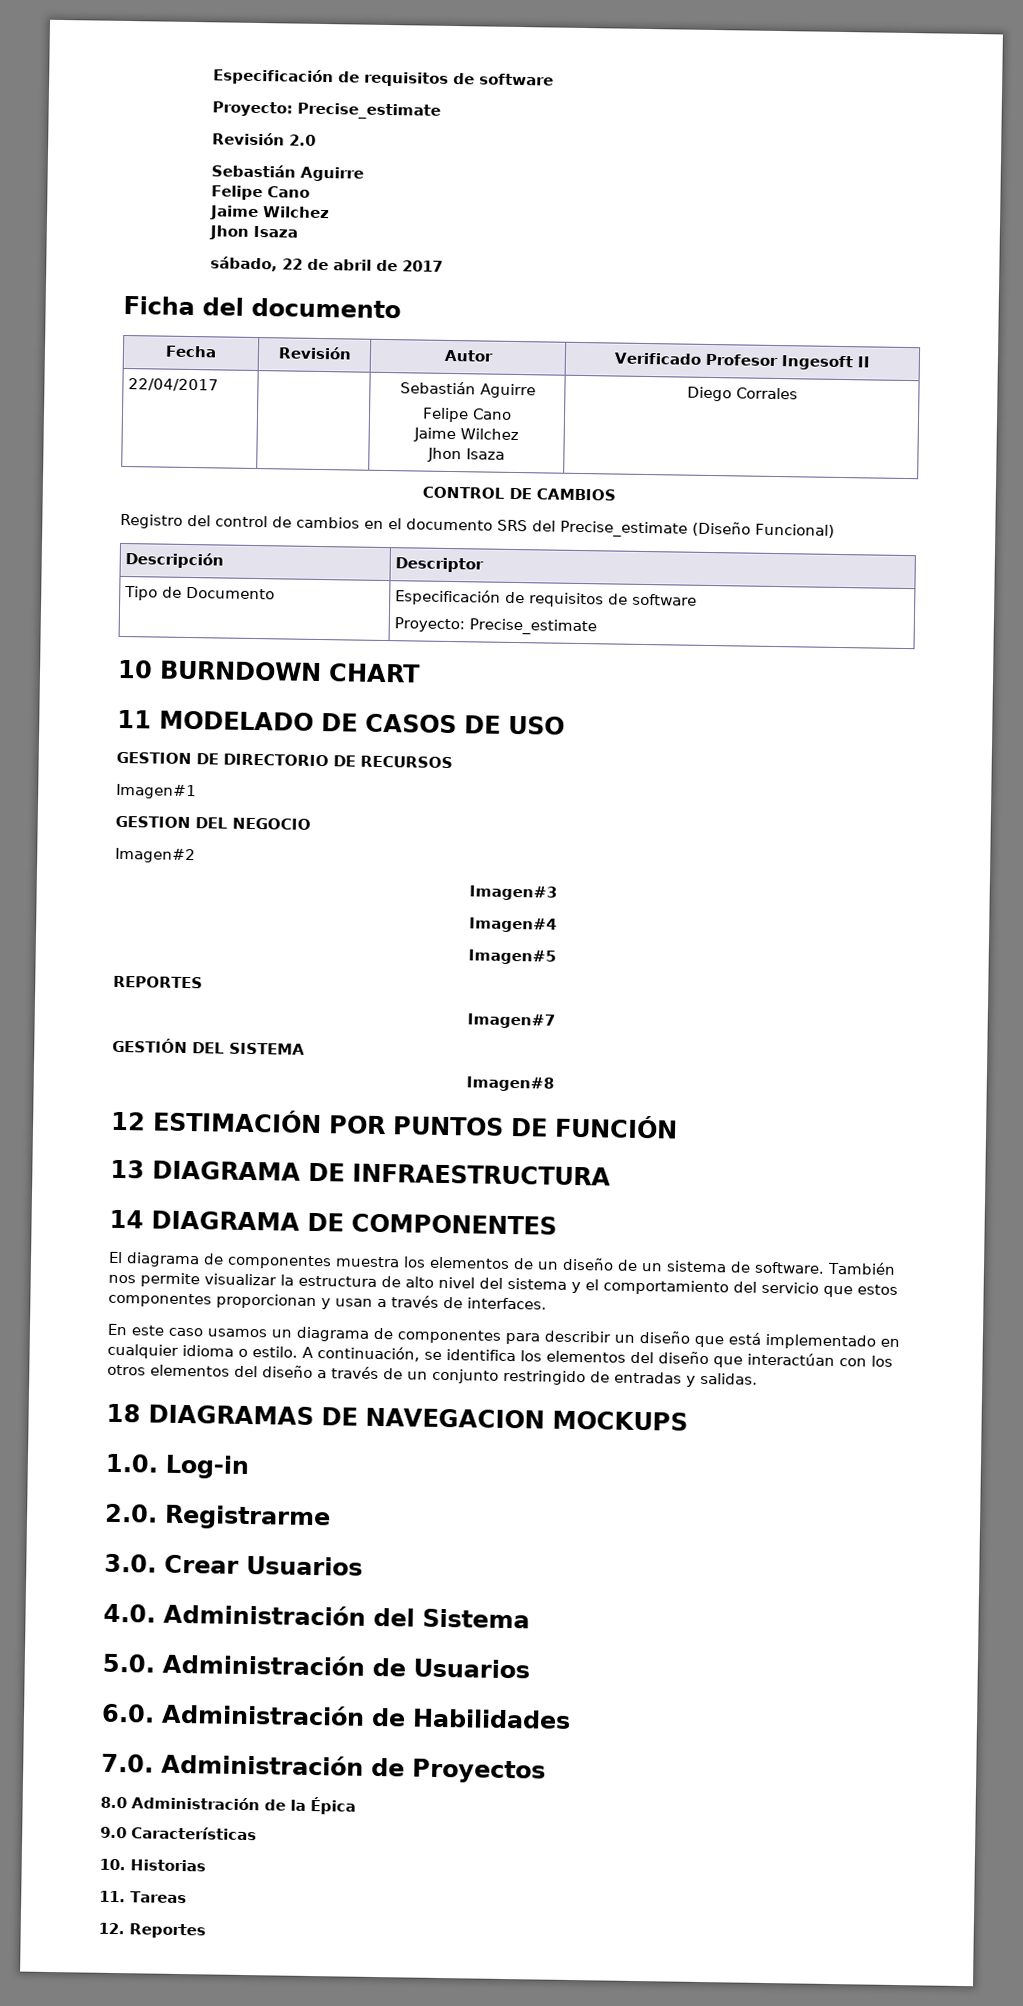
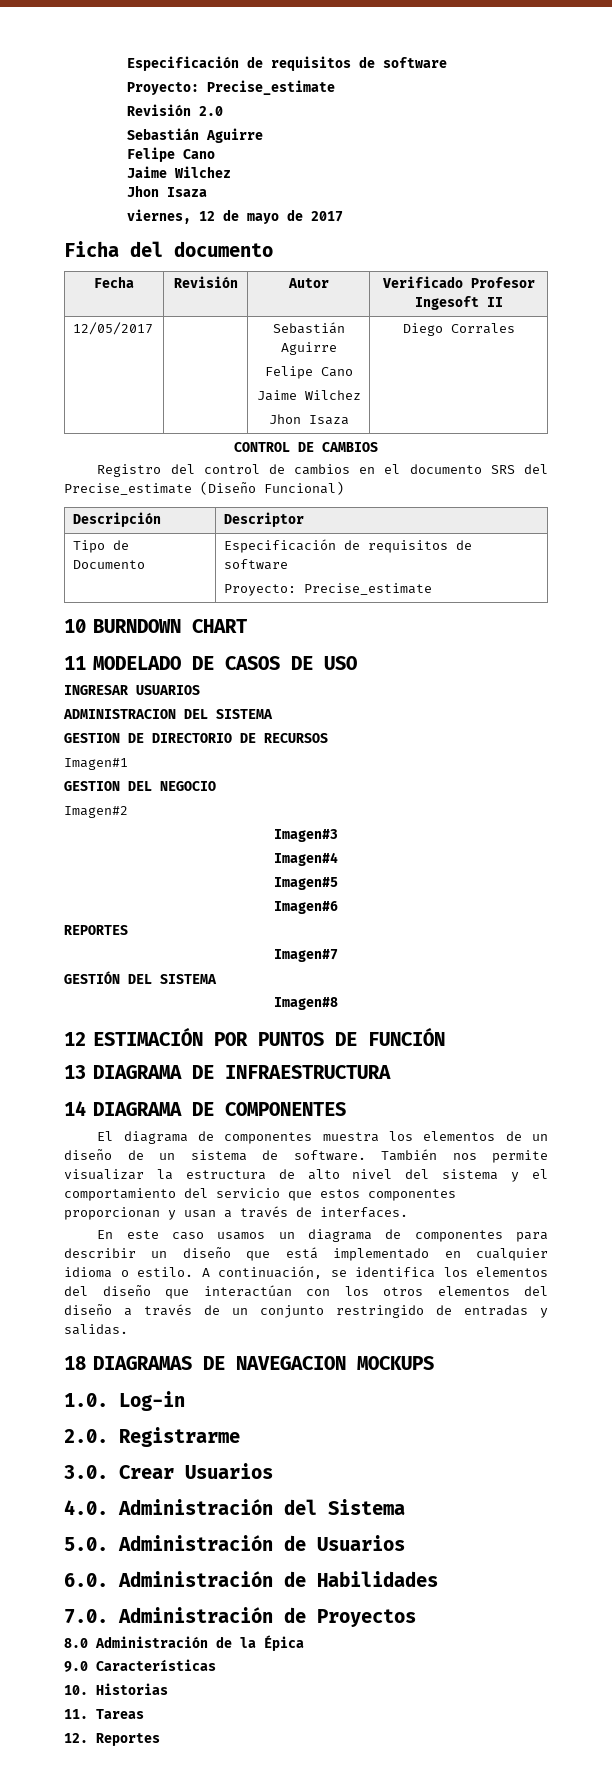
[210,256,373,272] sábado, 22 de abril -> [127,209,280,224] viernes, 12 de mayo
[128,378,220,392] 22/04/2017 -> [73,322,154,335] 12/05/2017
(565, 725) none -> [64,685,200,695] [63,709,273,719] // INGRESAR USUARIOS // ADMINISTRACION DEL SISTEMA
(556, 957) none -> [274,901,338,914] // Imagen#6

